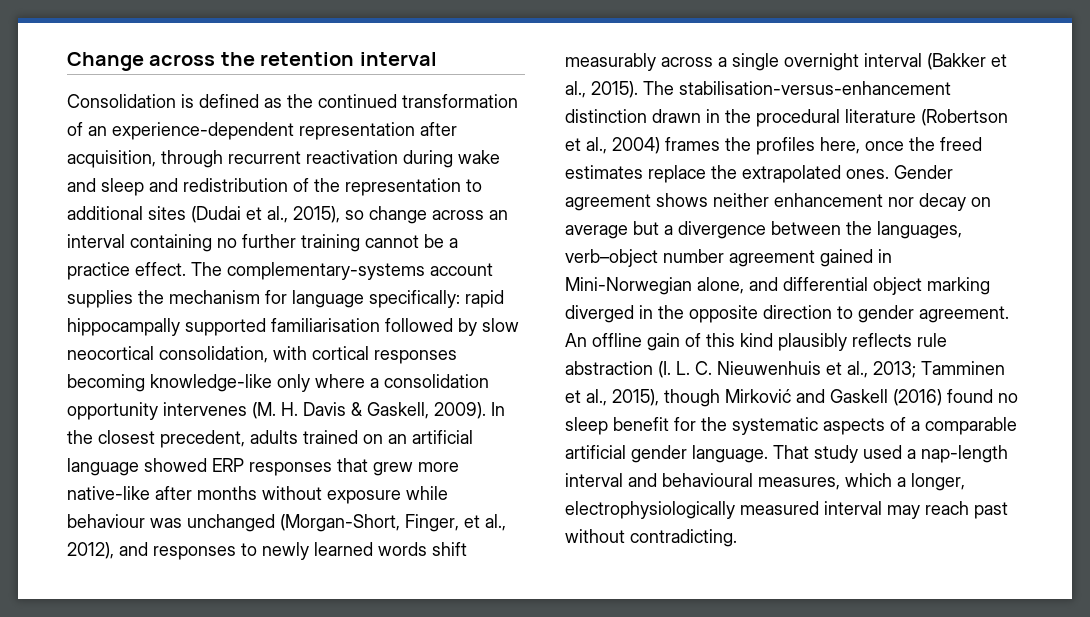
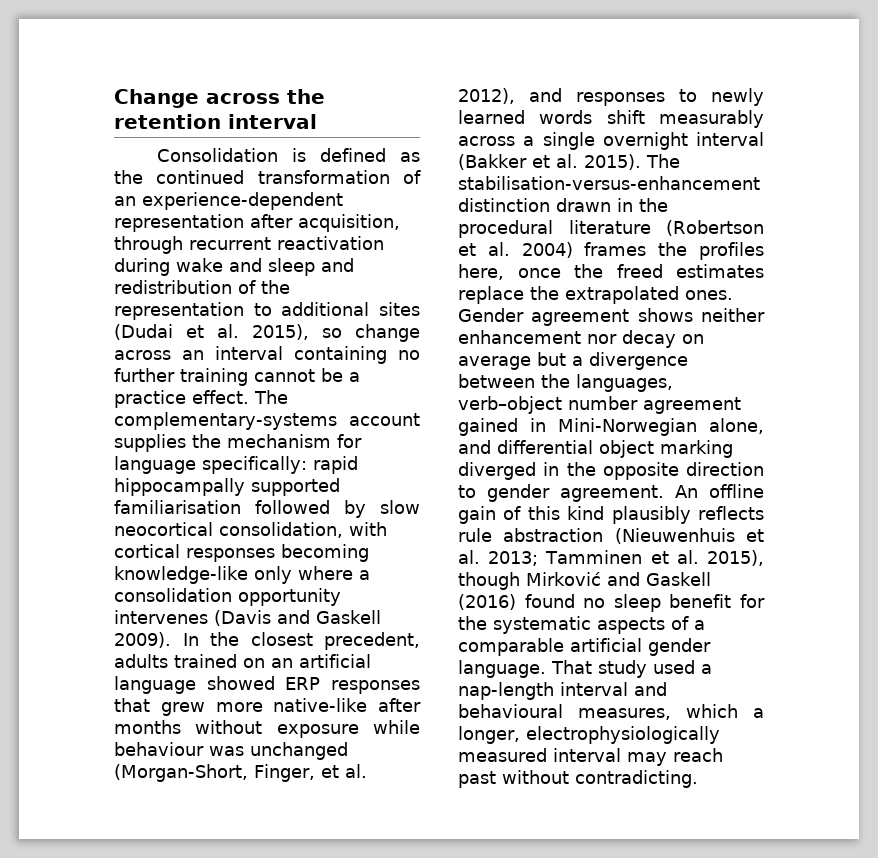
[267,206,288,223] al., -> [217,324,239,338] al.
[252,402,429,419] (M. H. Davis & Gaskell, -> [214,610,381,626] (Davis and Gaskell
[485,514,506,531] al., -> [344,764,367,778] al.
[565,81,586,98] al., -> [556,154,578,168] al.
[586,137,607,154] al., -> [487,242,510,256] al.
[658,361,868,378] (I. L. C. Nieuwenhuis et al., -> [614,528,764,544] [458,550,480,564] (Nieuwenhuis et al.
[586,389,607,406] al., -> [676,550,699,564] al.

